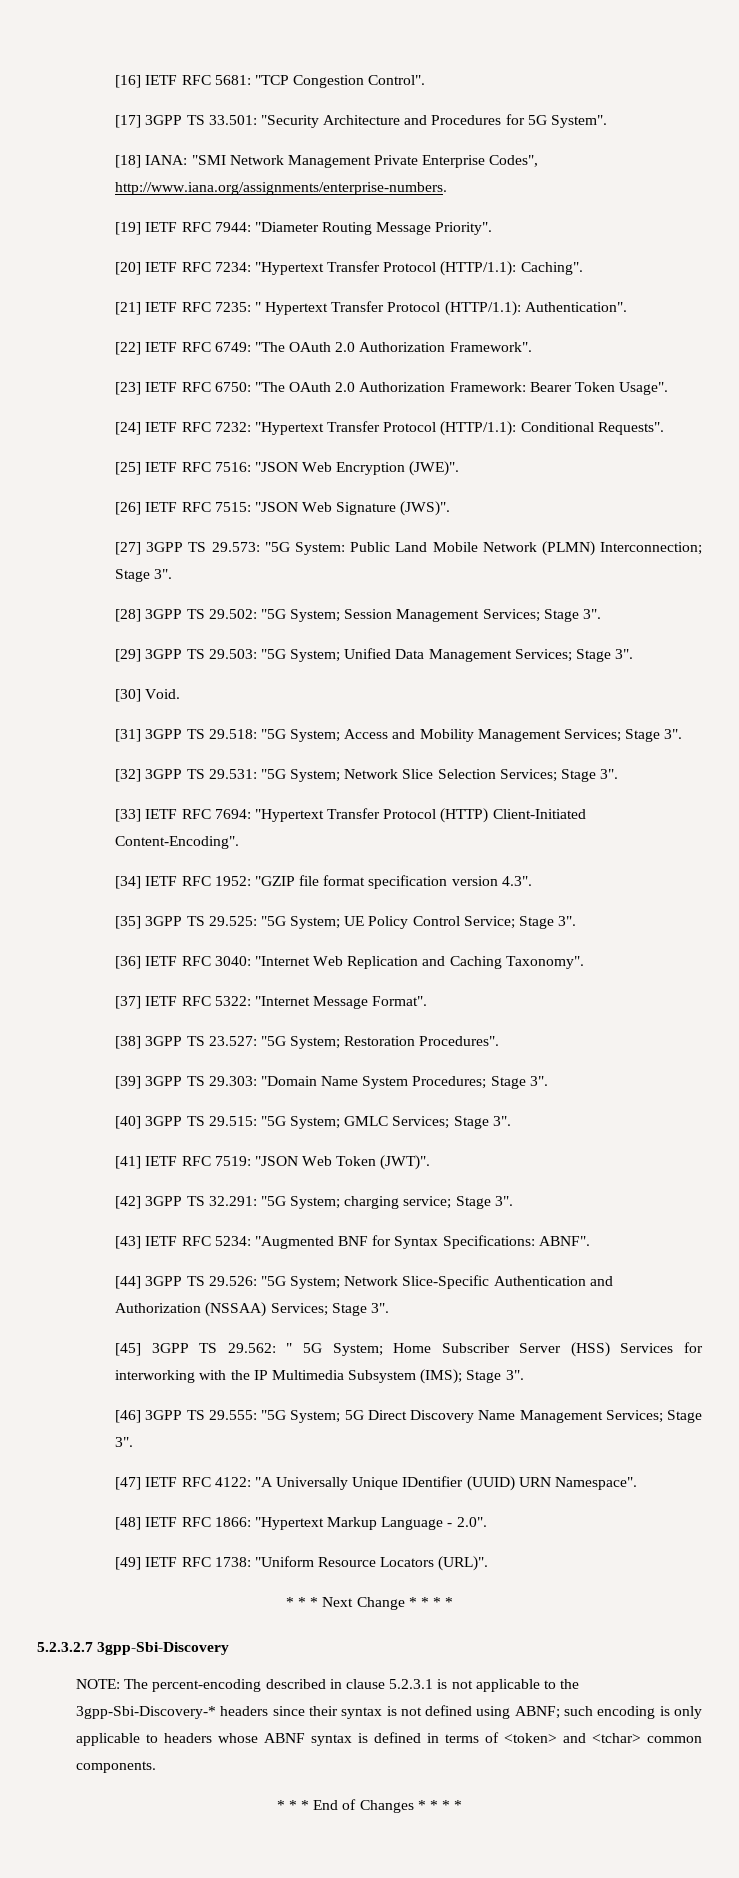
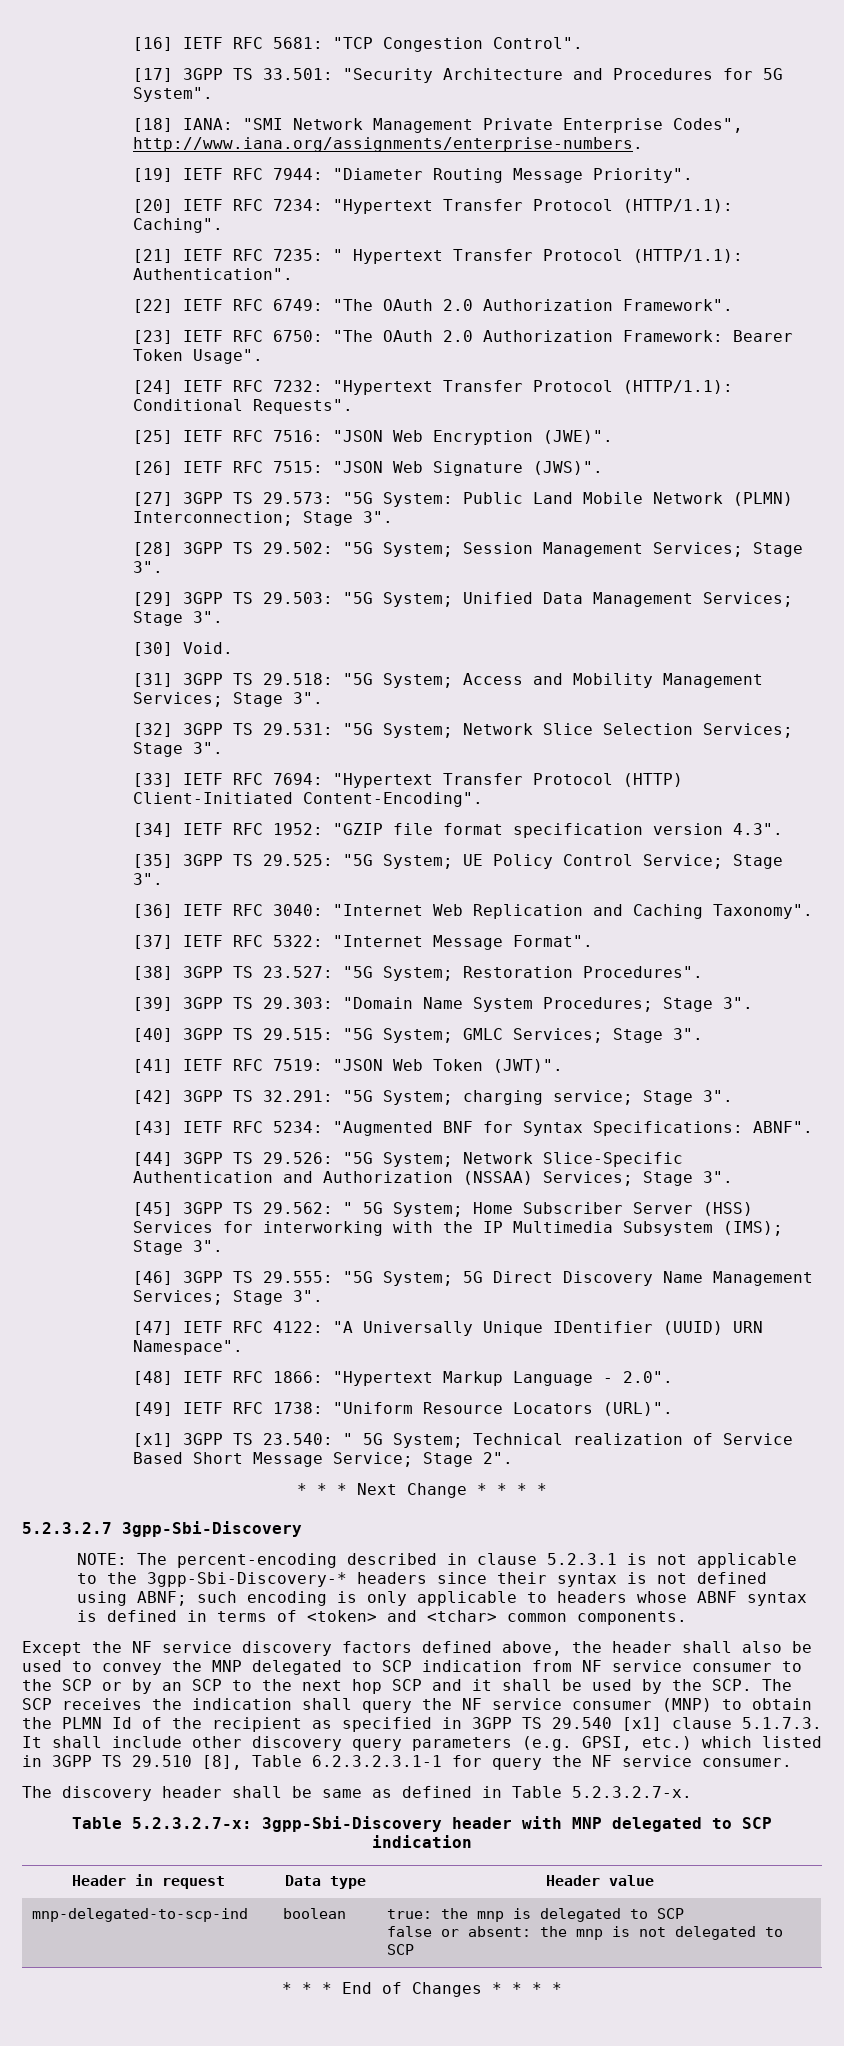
(489, 1563) none -> [132,1433,793,1448] [132,1452,513,1467] // [x1] 3GPP TS 23.540: " 5G System; Technical realization of Service Based Short Message Service; Stage 2".
(157, 1767) none -> [22,1641,812,1656] [22,1660,802,1675] [22,1679,792,1694] [22,1698,812,1713] [22,1717,822,1732] [22,1736,822,1751] [22,1755,792,1770] [22,1786,692,1801] [72,1816,772,1832] [372,1835,472,1848] [71,1874,225,1889] [285,1875,366,1889] [545,1875,654,1886] [31,1908,248,1922] [282,1908,346,1919] [386,1908,684,1922] [386,1926,783,1940] [386,1944,414,1955] // Except the NF service discovery factors defined above, the header shall also be used to convey the MNP delegated to SCP indication from NF service consumer to the SCP or by an SCP to the next hop SCP and it shall be used by the SCP. The SCP receives the indication shall query the NF service consumer (MNP) to obtain the PLMN Id of the recipient as specified in 3GPP TS 29.540 [x1] clause 5.1.7.3. It shall include other discovery query parameters (e.g. GPSI, etc.) which listed in 3GPP TS 29.510 [8], Table 6.2.3.2.3.1-1 for query the NF service consumer. // The discovery header shall be same as defined in Table 5.2.3.2.7-x. // Table 5.2.3.2.7-x: 3gpp-Sbi-Discovery header with MNP delegated to SCP indication // Header in request | Data type | Header value // mnp-delegated-to-scp-ind | boolean | true: the mnp is delegated to SCP // false or absent: the mnp is not delegated to SCP

